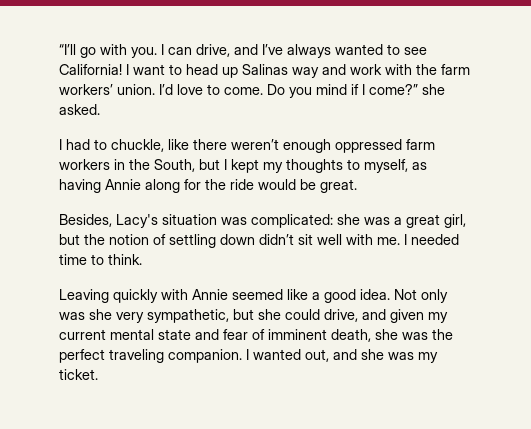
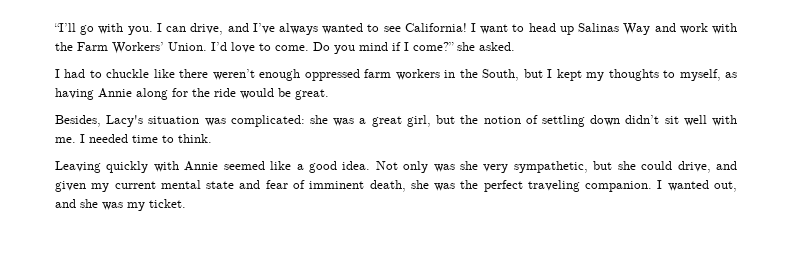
[292,67,319,78] way -> [623,23,651,35] Way
[441,64,470,75] [59,84,155,95] farm workers’ union. -> [77,42,207,54] Farm Workers’ Union.
[111,139,164,152] chuckle, -> [106,69,150,78] chuckle

